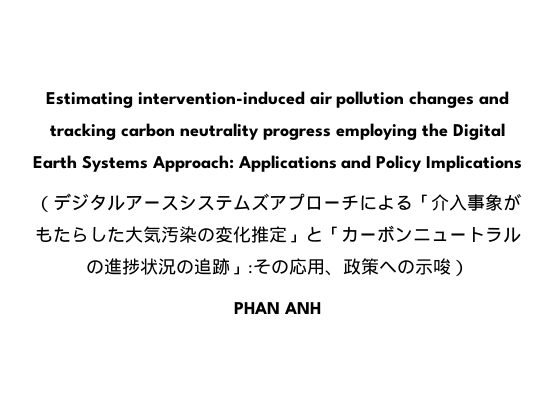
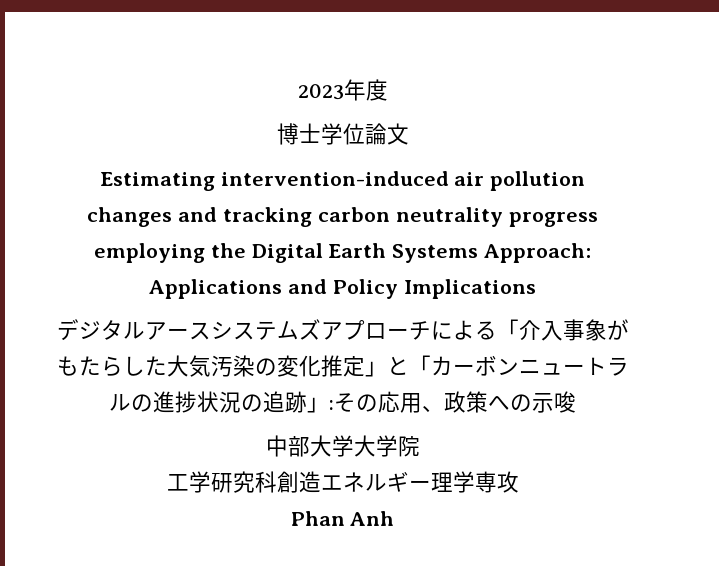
(45, 100) none -> [297,79,388,101] [276,123,409,145] 2023年度 // 博士学位論文 //
[34,196,53,212] （ -> (536, 289) none
[451,260,469,276] [234,302,321,314] ） // PHAN ANH -> [265,435,420,457] [166,471,519,493] [290,511,395,526] // 中部大学大学院 // 工学研究科創造エネルギー理学専攻 // Phan Anh

